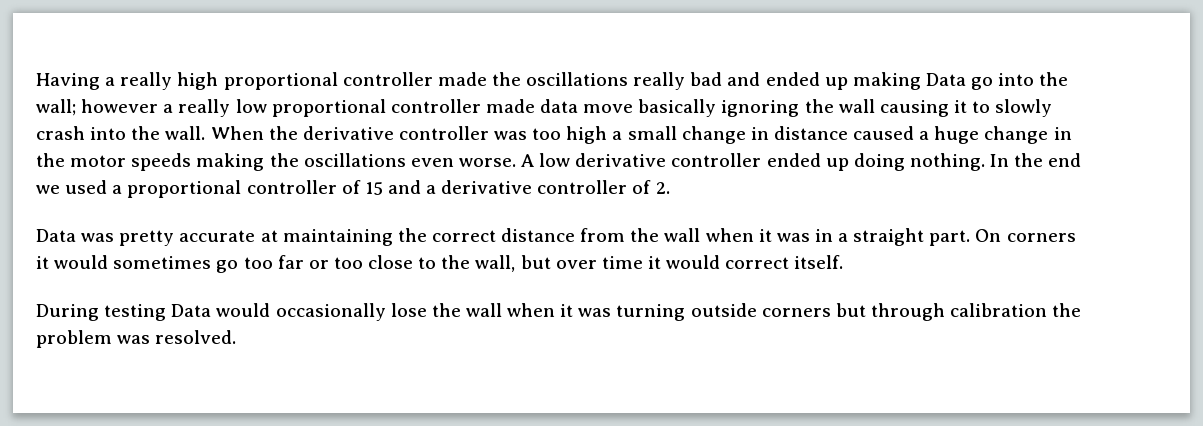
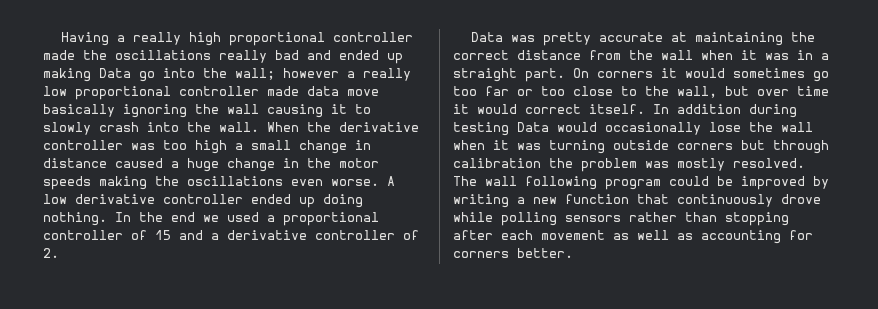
[36,304,99,321] // During -> [653,104,797,118] In addition during
[155,330,237,344] resolved. -> [677,158,805,171] [453,176,829,190] [453,194,821,208] [453,212,789,226] [453,230,813,244] [453,248,573,258] mostly resolved. The wall following program could be improved by writing a new function that continuously drove while polling sensors rather than stopping after each movement as well as accounting for corners better.

